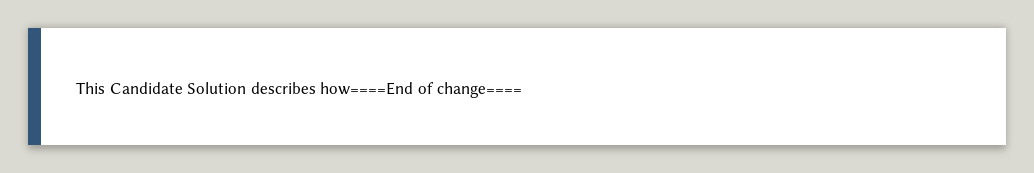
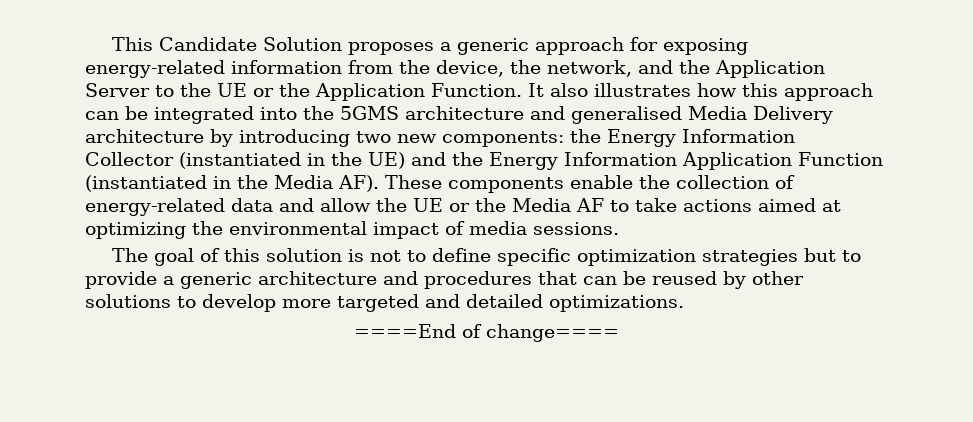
[250,82,414,95] describes how====End -> [347,37,748,55] [85,60,825,78] [85,83,873,101] [85,106,833,124] [85,129,795,147] [85,152,883,170] [85,175,795,193] [85,198,841,216] [85,221,619,239] [111,248,861,266] [85,271,804,289] [85,294,684,312] [354,324,456,338] proposes a generic approach for exposing energy-related information from the device, the network, and the Application Server to the UE or the Application Function. It also illustrates how this approach can be integrated into the 5GMS architecture and generalised Media Delivery architecture by introducing two new components: the Energy Information Collector (instantiated in the UE) and the Energy Information Application Function (instantiated in the Media AF). These components enable the collection of energy-related data and allow the UE or the Media AF to take actions aimed at optimizing the environmental impact of media sessions. // The goal of this solution is not to define specific optimization strategies but to provide a generic architecture and procedures that can be reused by other solutions to develop more targeted and detailed optimizations. // ====End

